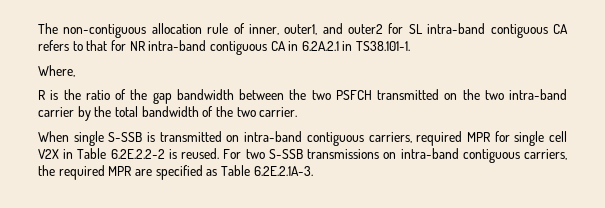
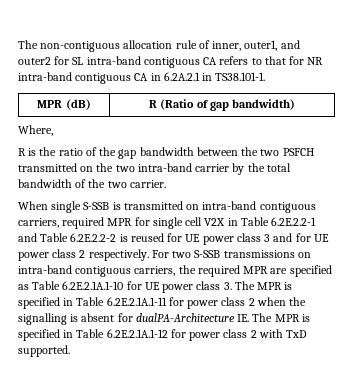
(411, 46) none -> [37,99,91,110] [149,99,295,111] // MPR (dB) | R (Ratio of gap bandwidth)
[110,148,220,159] 6.2E.2.2-2 is reused. -> [271,217,317,226] [18,233,329,245] [18,249,149,261] 6.2E.2.2-1 and Table 6.2E.2.2-2 is reused for UE power class 3 and for UE power class 2 respectively.
[253,166,313,176] 6.2E.2.1A-3. -> [62,281,293,293] [18,297,307,309] [18,313,310,325] [18,329,308,341] [18,345,70,357] 6.2E.2.1A.1-10 for UE power class 3. The MPR is specified in Table 6.2E.2.1A.1-11 for power class 2 when the signalling is absent for dualPA-Architecture IE. The MPR is specified in Table 6.2E.2.1A.1-12 for power class 2 with TxD supported.

